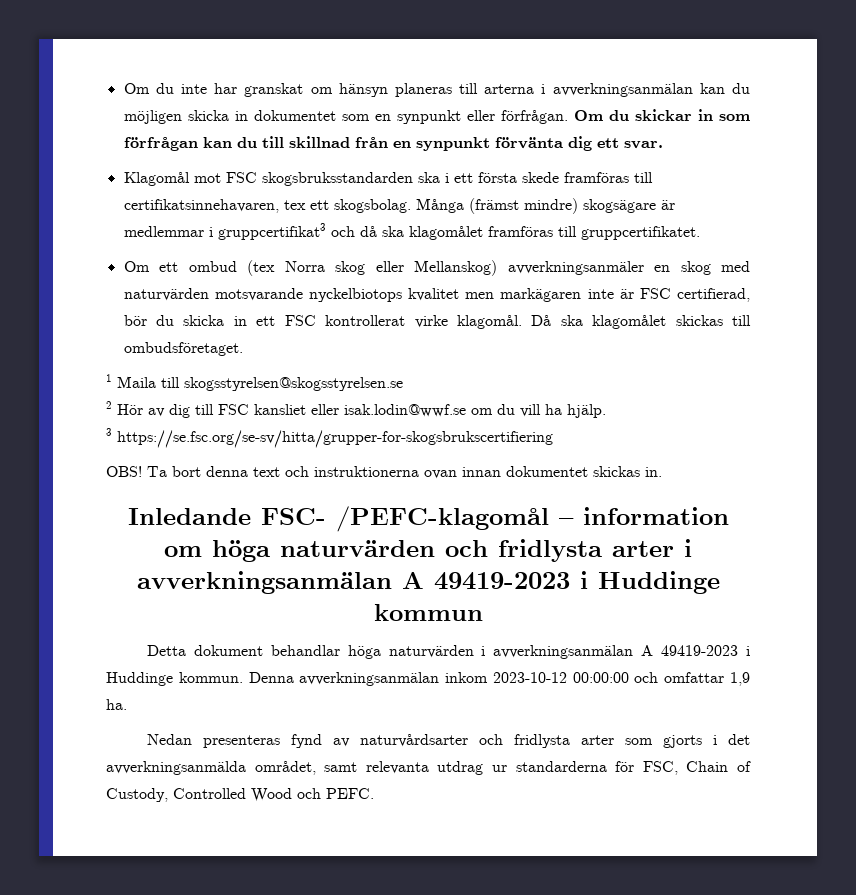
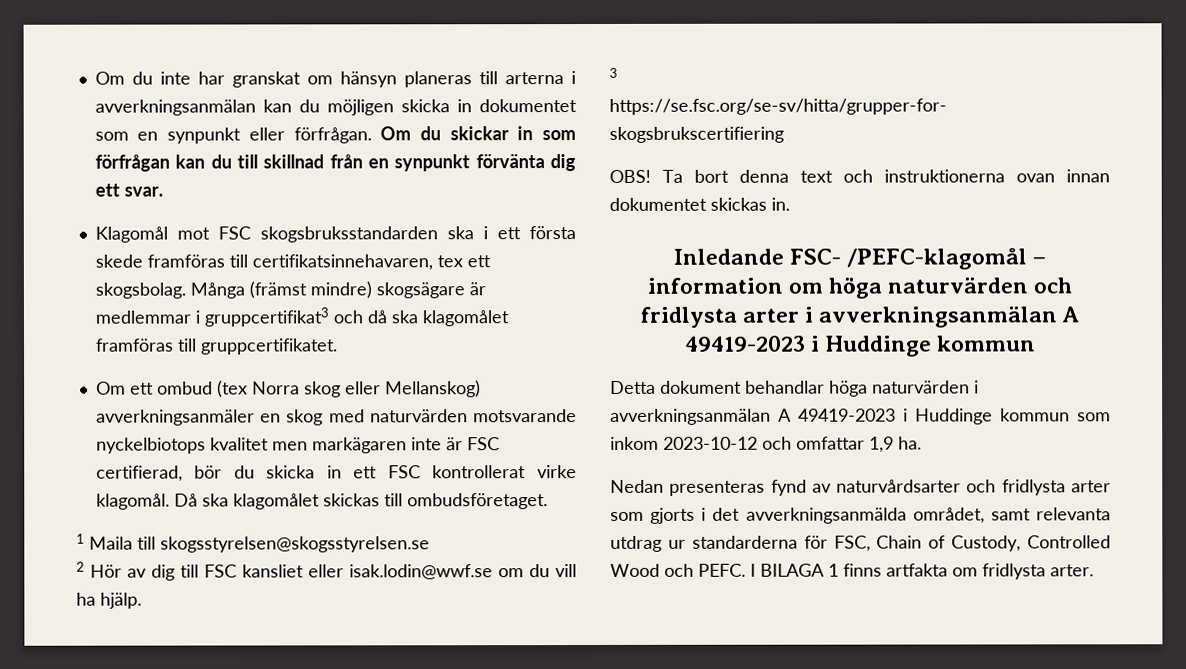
[178,672,440,686] kommun. Denna avverkningsanmälan -> [1000,408,1111,422] kommun som
[572,672,629,683] 00:00:00 -> (758, 443) none
(374, 793) none -> [750,563,1094,580] I BILAGA 1 finns artfakta om fridlysta arter.

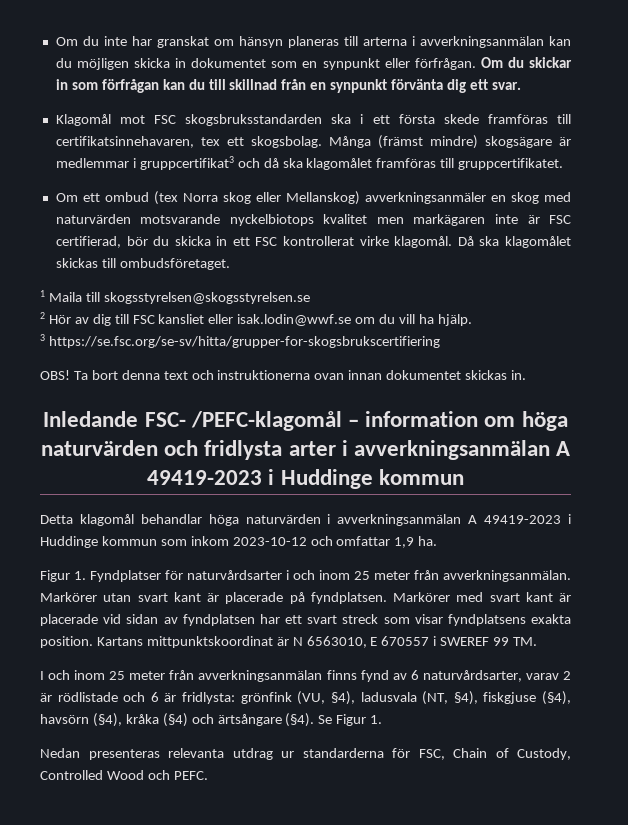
[660,380,742,394] dokument -> [79,514,134,526] klagomål
[610,479,1111,496] [610,507,1031,524] Nedan presenteras fynd av naturvårdsarter och fridlysta arter som gjorts i det avverkningsanmälda området, samt -> [40,570,571,582] [40,592,571,604] [40,614,572,626] [40,636,538,648] [40,670,572,682] [40,691,572,705] [40,713,383,727] [40,748,160,760] Figur 1. Fyndplatser för naturvårdsarter i och inom 25 meter från avverkningsanmälan. Markörer utan svart kant är placerade på fyndplatsen. Markörer med svart kant är placerade vid sidan av fyndplatsen har ett svart streck som visar fyndplatsens exakta position. Kartans mittpunktskoordinat är N 6563010, E 670557 i SWEREF 99 TM. // I och inom 25 meter från avverkningsanmälan finns fynd av 6 naturvårdsarter, varav 2 är rödlistade och 6 är fridlysta: grönfink (VU, §4), ladusvala (NT, §4), fiskgjuse (§4), havsörn (§4), kråka (§4) och ärtsångare (§4). Se Figur 1. // Nedan presenteras
[750,563,1094,580] I BILAGA 1 finns artfakta om fridlysta arter. -> (208, 775) none

